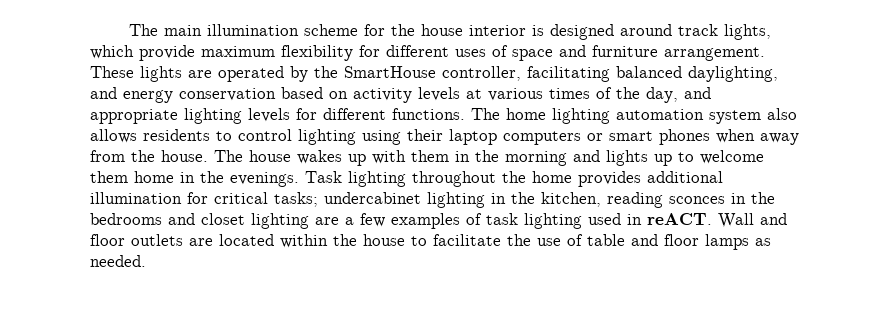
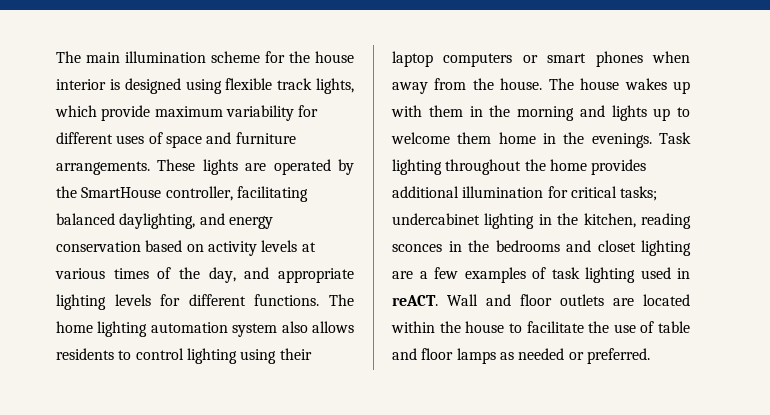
[619,24,672,36] around -> [185,78,273,94] using flexible
[281,45,353,61] flexibility -> [225,105,294,121] variability
[664,47,765,61] arrangement. -> [56,161,150,175] arrangements.
[90,255,146,267] needed. -> [518,348,650,364] needed or preferred.

